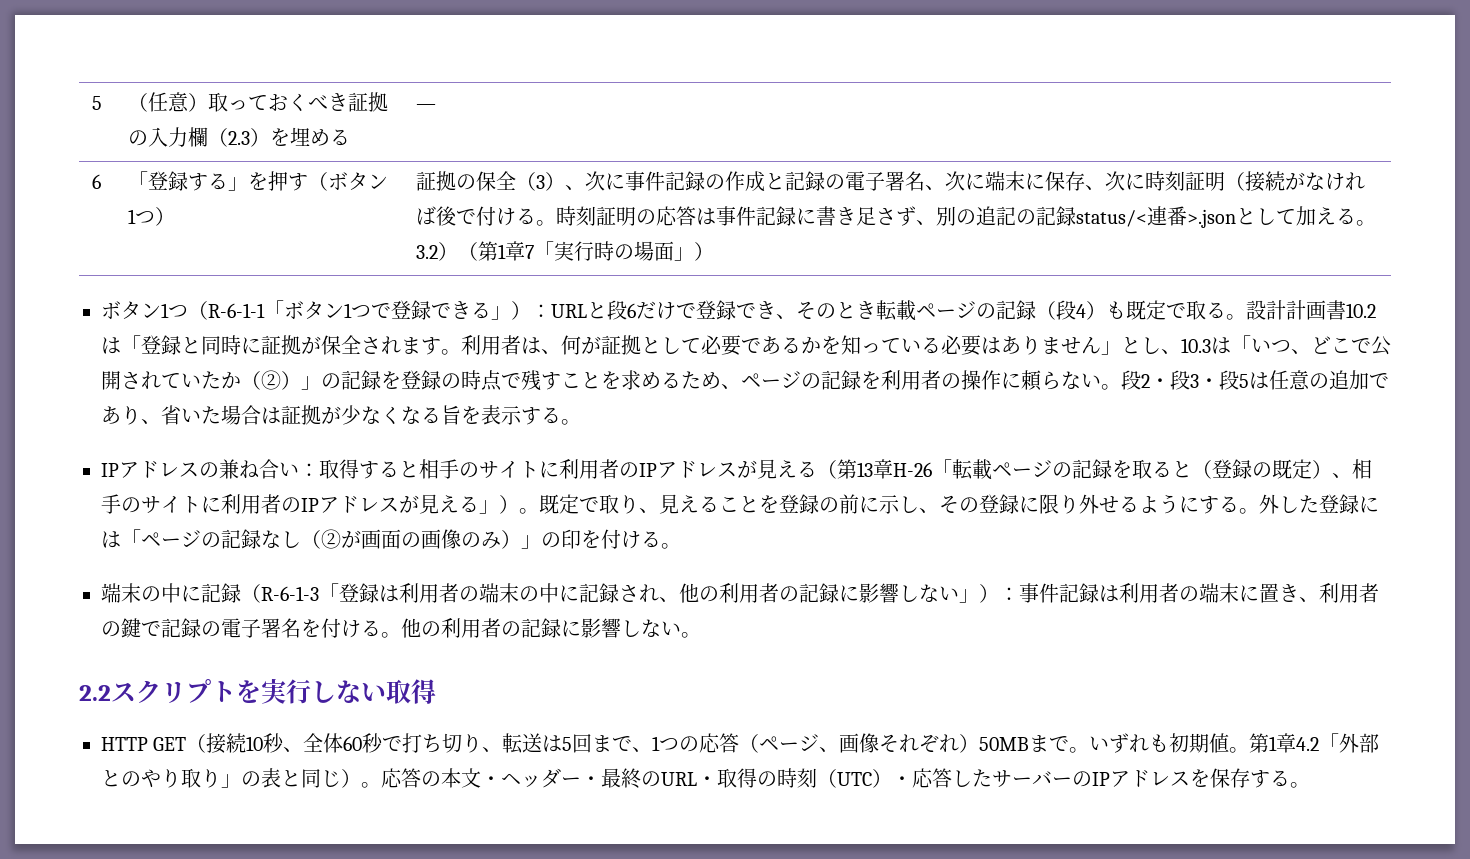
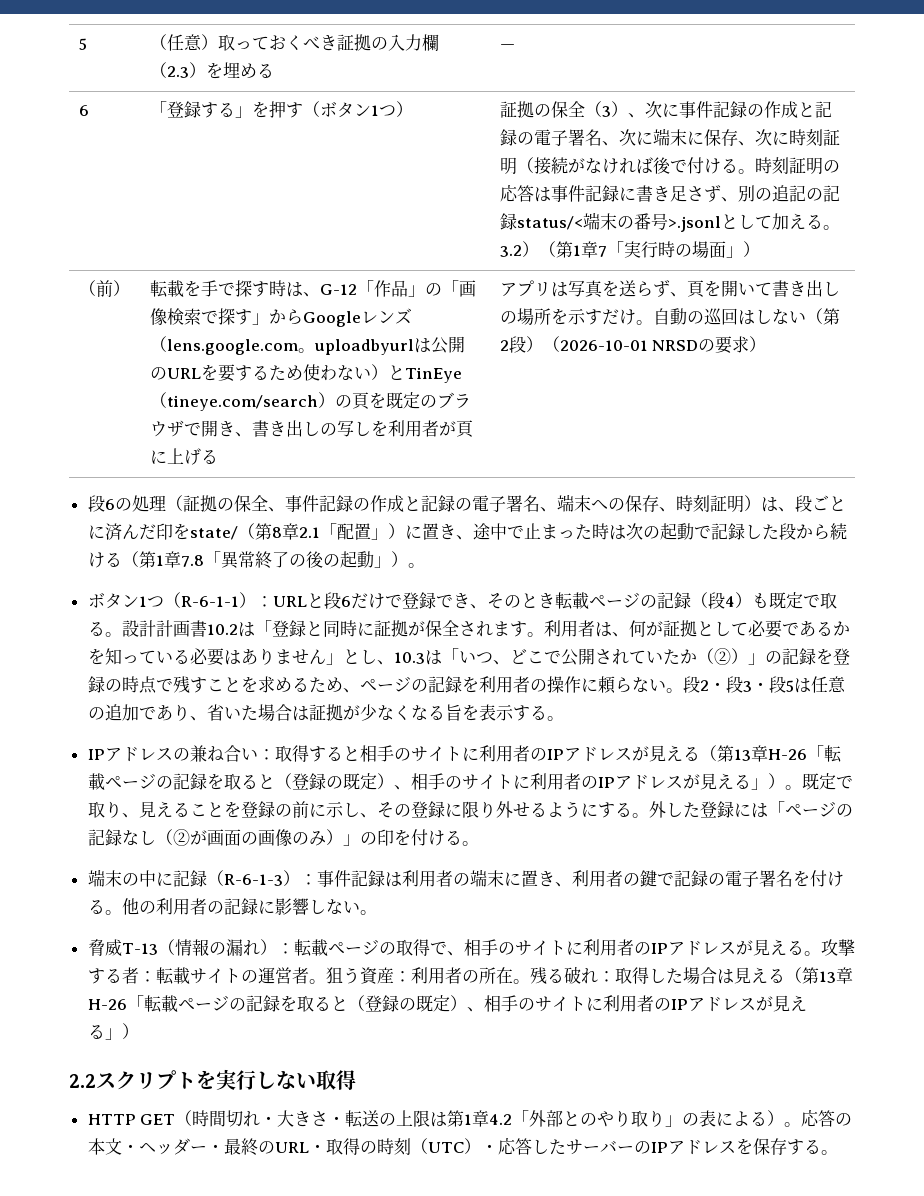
[1146,206,1236,228] 連番>.json -> [582,212,721,232] 端末の番号>.jsonl
(714, 251) none -> [78,280,130,297] [149,280,476,298] [149,308,412,327] [149,336,465,355] [149,364,462,383] [149,392,471,411] [149,420,474,438] [149,448,218,465] [499,280,840,298] [499,308,840,325] [499,336,767,354] [87,494,846,513] [87,523,847,540] [87,551,425,569] // （前） | 転載を手で探す時は、G-12「作品」の「画像検索で探す」からGoogleレンズ（lens.google.com。uploadbyurlは公開のURLを要するため使わない）とTinEye（tineye.com/search）の頁を既定のブラウザで開き、書き出しの写しを利用者が頁に上げる | アプリは写真を送らず、頁を開いて書き出しの場所を示すだけ。自動の巡回はしない（第2段）（2026-10-01 NRSDの要求） // 段6の処理（証拠の保全、事件記録の作成と記録の電子署名、端末への保存、時刻証明）は、段ごとに済んだ印をstate/（第8章2.1「配置」）に置き、途中で止まった時は次の起動で記録した段から続ける（第1章7.8「異常終了の後の起動」）。
[264,300,511,320] 「ボタン1つで登録できる」 -> (239, 601) none
[319,583,979,603] 「登録は利用者の端末の中に記録され、他の利用者の記録に影響しない」 -> (283, 880) none
(701, 635) none -> [87,939,855,957] [87,966,853,985] [87,995,807,1013] [87,1023,139,1040] // 脅威T-13（情報の漏れ）：転載ページの取得で、相手のサイトに利用者のIPアドレスが見える。攻撃する者：転載サイトの運営者。狙う資産：利用者の所在。残る破れ：取得した場合は見える（第13章H-26「転載ページの記録を取ると（登録の既定）、相手のサイトに利用者のIPアドレスが見える」）
[206,733,1250,754] 接続10秒、全体60秒で打ち切り、転送は5回まで、1つの応答（ページ、画像それぞれ）50MBまで。いずれも初期値。 -> [192,1110,448,1128] 時間切れ・大きさ・転送の上限は
[281,769,341,788] と同じ -> [716,1111,768,1126] による

